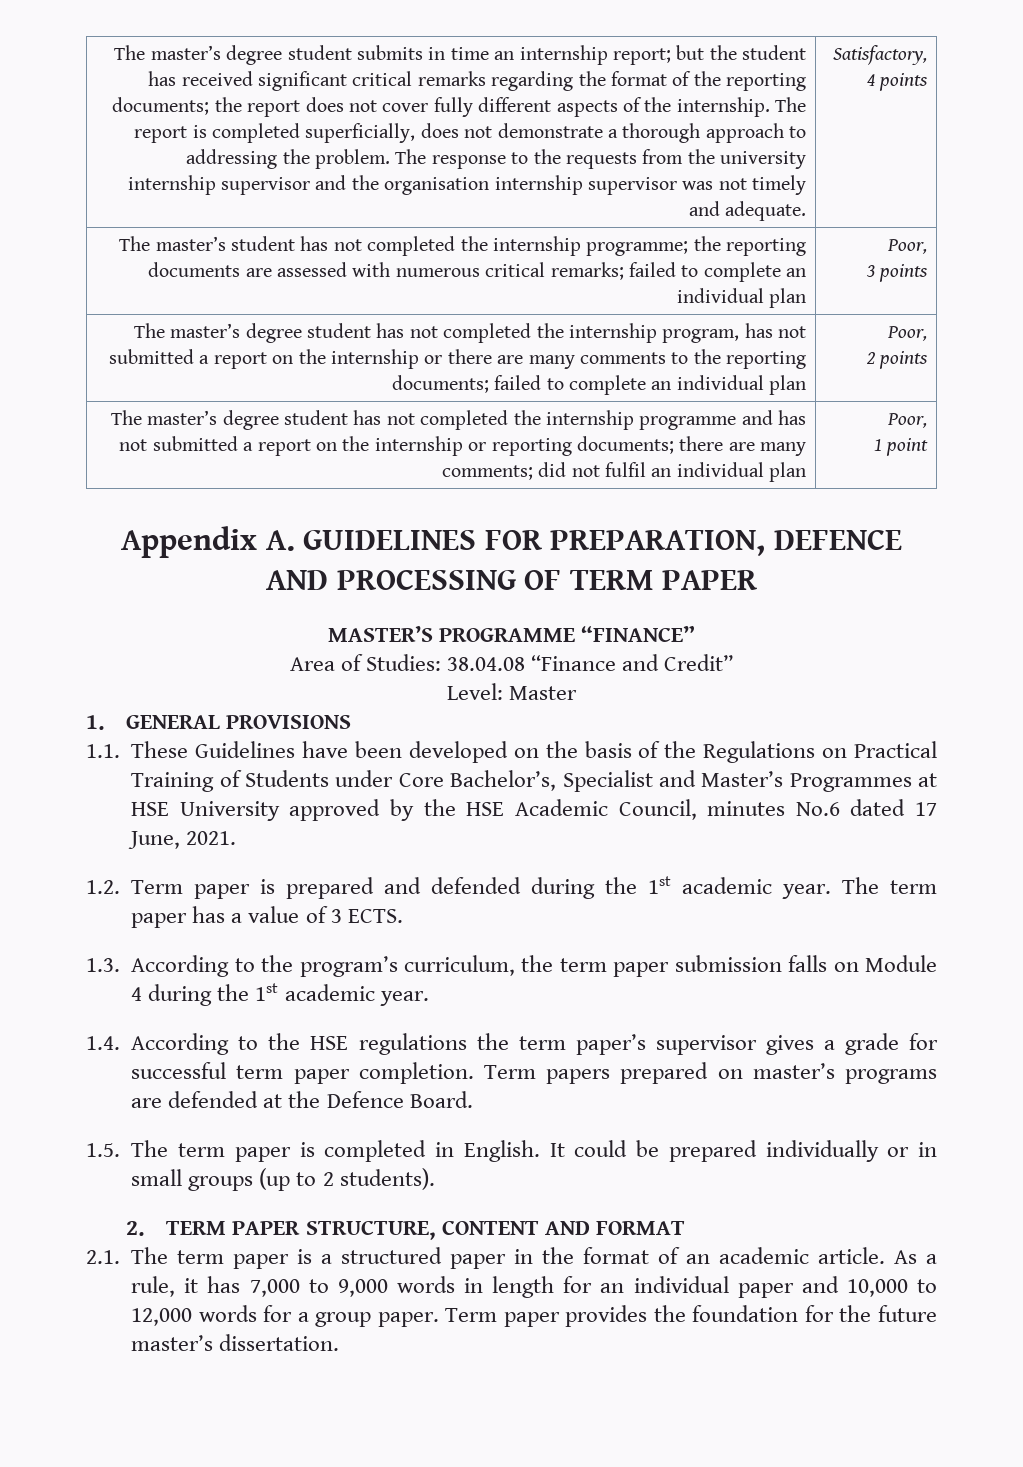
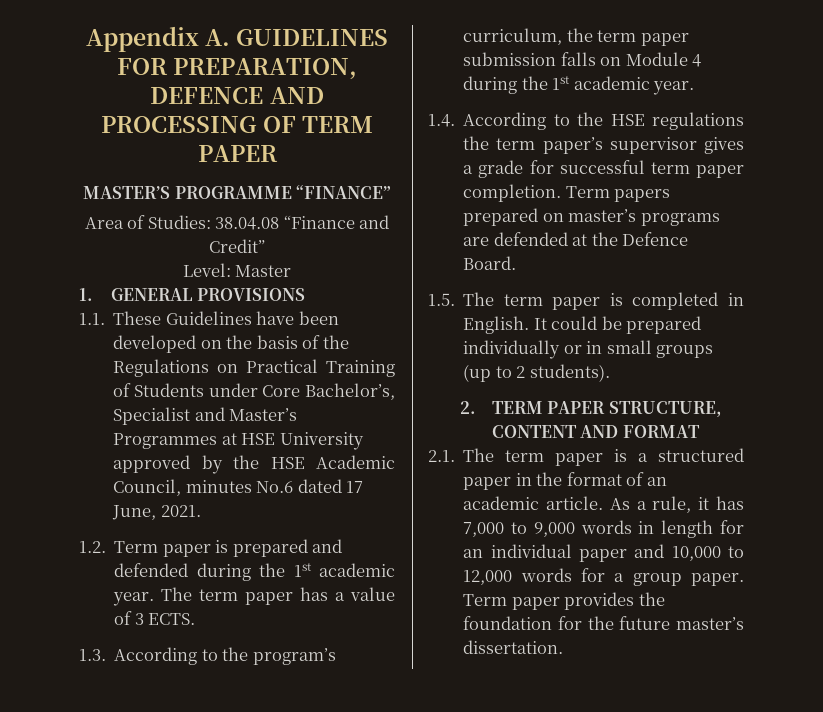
[114,45,807,65] [148,71,807,91] [112,97,807,117] [134,123,807,143] [186,149,807,169] [127,175,807,195] [688,201,807,221] [833,45,928,65] [866,73,929,91] [119,236,807,256] [148,262,807,282] [676,288,807,308] [887,239,928,254] [865,264,929,282] [133,323,807,343] [108,349,807,369] [391,375,807,395] [887,326,928,341] [865,351,929,369] [110,410,807,430] [119,436,807,456] [441,462,807,482] [887,413,928,428] [873,438,929,456] The master’s degree student submits in time an internship report; but the student has received significant critical remarks regarding the format of the reporting documents; the report does not cover fully different aspects of the internship. The report is completed superficially, does not demonstrate a thorough approach to addressing the problem. The response to the requests from the university internship supervisor and the organisation internship supervisor was not timely and adequate. | Satisfactory, 4 points // The master’s student has not completed the internship programme; the reporting documents are assessed with numerous critical remarks; failed to complete an individual plan | Poor, // 3 points // The master’s degree student has not completed the internship program, has not submitted a report on the internship or there are many comments to the reporting documents; failed to complete an individual plan | Poor, // 2 points // The master’s degree student has not completed the internship programme and has not submitted a report on the internship or reporting documents; there are many comments; did not fulfil an individual plan | Poor, // 1 point // -> (85, 39) none

